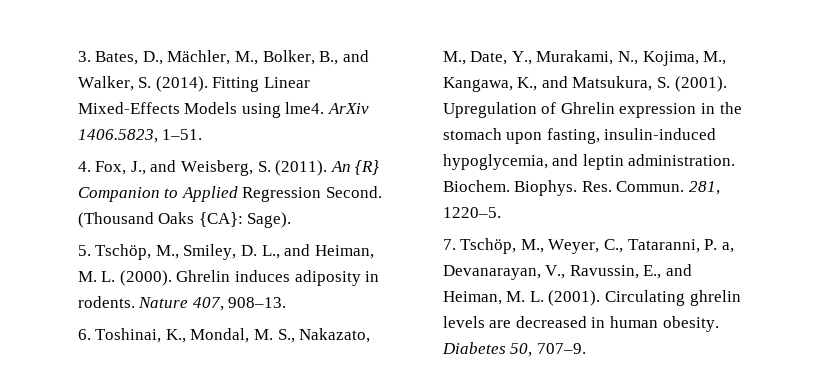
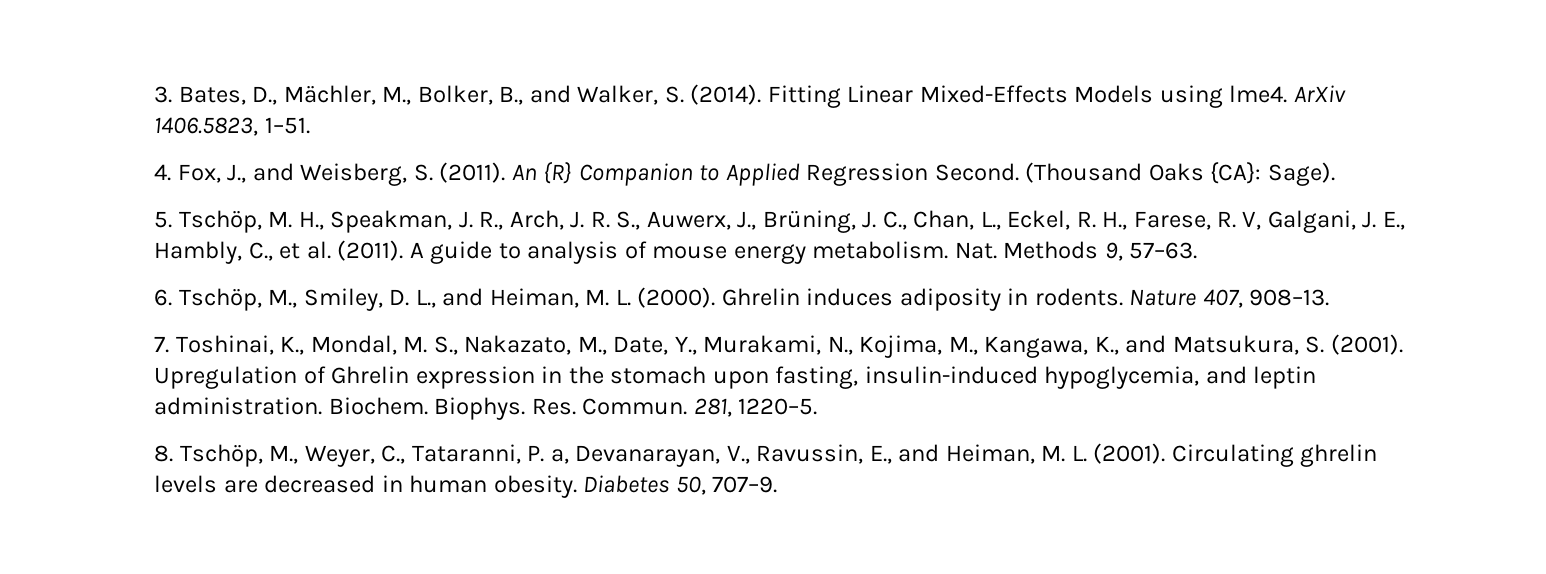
(152, 252) none -> [268,210,1405,233] [154,240,1198,264] [154,288,262,311] M. H., Speakman, J. R., Arch, J. R. S., Auwerx, J., Brüning, J. C., Chan, L., Eckel, R. H., Farese, R. V, Galgani, J. E., Hambly, C., et al. (2011). A guide to analysis of mouse energy metabolism. Nat. Methods 9, 57–63. // 6. Tschöp,
[77,329,91,340] 6. -> [154,336,170,353] 7.
[442,239,456,250] 7. -> [154,445,174,462] 8.

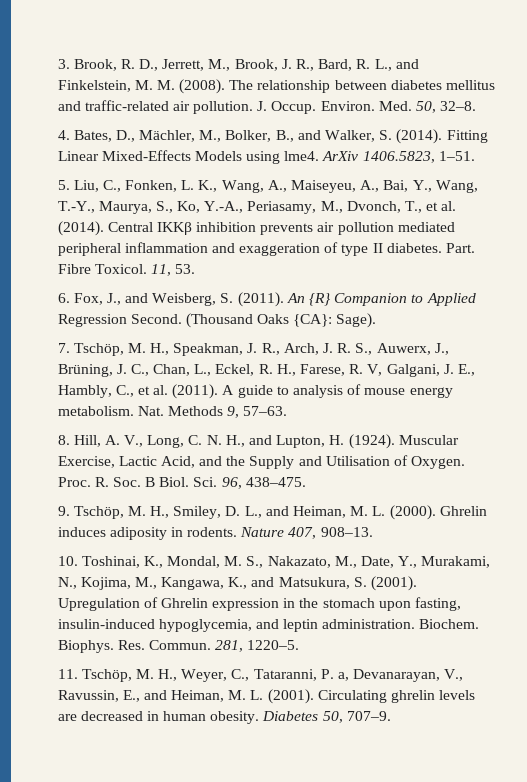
(173, 94) none -> [73,59,419,71] [57,79,495,94] [57,100,477,114] [57,130,70,140] Brook, R. D., Jerrett, M., Brook, J. R., Bard, R. L., and Finkelstein, M. M. (2008). The relationship between diabetes mellitus and traffic-related air pollution. J. Occup. Environ. Med. 50, 32–8. // 4.
[154,164,172,181] 4. -> [57,180,478,193] [57,201,457,214] [57,221,455,236] [57,242,475,256] [57,264,196,276] [57,293,70,303] 5. Liu, C., Fonken, L. K., Wang, A., Maiseyeu, A., Bai, Y., Wang, T.-Y., Maurya, S., Ko, Y.-A., Periasamy, M., Dvonch, T., et al. (2014). Central IKKβ inhibition prevents air pollution mediated peripheral inflammation and exaggeration of type II diabetes. Part. Fibre Toxicol. 11, 53. // 6.
[154,211,173,228] 5. -> [57,343,70,353] 7.
[154,288,298,311] 6. Tschöp, M., -> [57,434,459,449] [57,455,466,469] [57,477,306,489] [57,506,170,519] 8. Hill, A. V., Long, C. N. H., and Lupton, H. (1924). Muscular Exercise, Lactic Acid, and the Supply and Utilisation of Oxygen. Proc. R. Soc. B Biol. Sci. 96, 438–475. // 9. Tschöp, M. H.,
[154,336,170,353] 7. -> [57,556,78,566] 10.
[154,444,299,467] 8. Tschöp, M., -> [57,669,178,682] 11. Tschöp, M. H.,

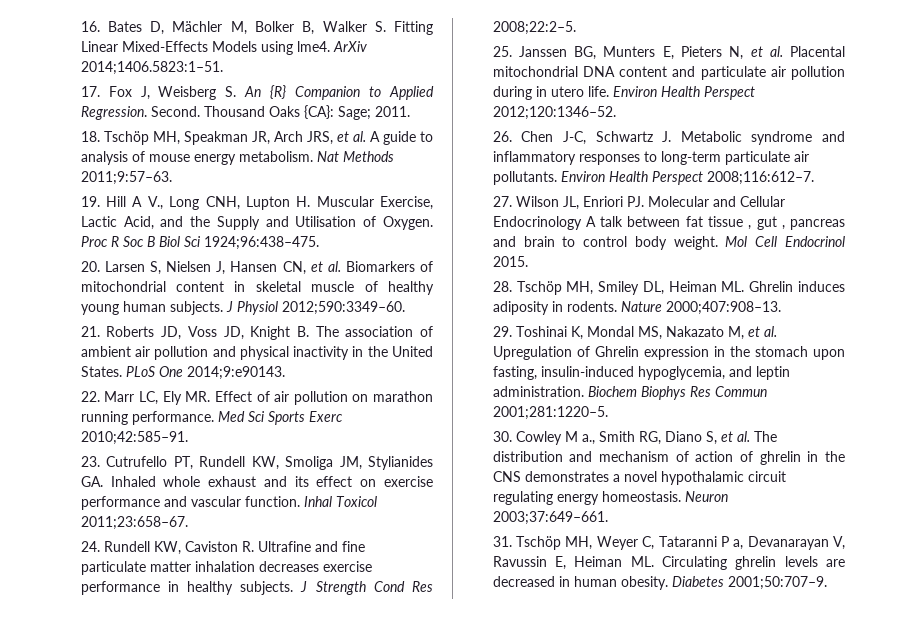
[57,59,419,71] [57,79,495,94] [57,100,477,114] [57,129,443,144] 3. Brook, R. D., Jerrett, M., Brook, J. R., Bard, R. L., and Finkelstein, M. M. (2008). The relationship between diabetes mellitus and traffic-related air pollution. J. Occup. Environ. Med. 50, 32–8. // 4. Bates, D., Mächler, M., Bolker, B., and Walker, S. (2014). -> [80,21,386,35] 16. Bates D, Mächler M, Bolker B, Walker S.
[362,151,475,163] [57,180,478,193] [57,201,457,214] [57,221,455,236] [57,242,475,256] [57,264,196,276] [57,292,284,307] 1406.5823, 1–51. // 5. Liu, C., Fonken, L. K., Wang, A., Maiseyeu, A., Bai, Y., Wang, T.-Y., Maurya, S., Ko, Y.-A., Periasamy, M., Dvonch, T., et al. (2014). Central IKKβ inhibition prevents air pollution mediated peripheral inflammation and exaggeration of type II diabetes. Part. Fibre Toxicol. 11, 53. // 6. Fox, J., and Weisberg, S. (2011). -> [80,61,223,75] [80,86,237,100] 2014;1406.5823:1–51. // 17. Fox J, Weisberg S.
[57,313,377,328] [57,343,449,356] [57,364,475,377] [57,384,219,399] Regression Second. (Thousand Oaks {CA}: Sage). // 7. Tschöp, M. H., Speakman, J. R., Arch, J. R. S., Auwerx, J., Brüning, J. C., Chan, L., Eckel, R. H., Farese, R. V, Galgani, J. E., Hambly, C., et al. (2011). -> [80,105,410,120] [80,131,366,145] Regression. Second. Thousand Oaks {CA}: Sage; 2011. // 18. Tschöp MH, Speakman JR, Arch JRS, et al.
[137,406,288,418] [57,434,395,449] Nat. Methods 9, 57–63. // 8. Hill, A. V., Long, C. N. H., and Lupton, H. (1924). -> [316,151,394,162] [80,171,172,185] [80,196,311,210] Nat Methods 2011;9:57–63. // 19. Hill A V., Long CNH, Lupton H.
[57,477,306,489] [57,505,436,520] Proc. R. Soc. B Biol. Sci. 96, 438–475. // 9. Tschöp, M. H., Smiley, D. L., and Heiman, M. L. (2000). -> [80,236,319,250] [80,261,433,275] [80,281,434,295] [80,301,405,315] [80,326,434,340] [80,346,433,360] [80,366,285,380] [80,391,433,405] [80,411,343,425] [80,431,188,445] [80,456,433,470] [80,476,433,487] [80,496,377,510] [80,516,188,530] [80,541,365,555] [80,561,372,575] [80,581,433,595] [492,21,576,35] [492,46,845,60] [492,66,845,80] [492,86,755,100] [492,106,616,120] [492,131,845,145] [492,151,809,165] [492,171,814,185] [492,196,785,210] [492,216,846,230] [492,236,845,250] [492,256,528,267] [492,281,745,295] Proc R Soc B Biol Sci 1924;96:438–475. // 20. Larsen S, Nielsen J, Hansen CN, et al. Biomarkers of mitochondrial content in skeletal muscle of healthy young human subjects. J Physiol 2012;590:3349–60. // 21. Roberts JD, Voss JD, Knight B. The association of ambient air pollution and physical inactivity in the United States. PLoS One 2014;9:e90143. // 22. Marr LC, Ely MR. Effect of air pollution on marathon running performance. Med Sci Sports Exerc 2010;42:585–91. // 23. Cutrufello PT, Rundell KW, Smoliga JM, Stylianides GA. Inhaled whole exhaust and its effect on exercise performance and vascular function. Inhal Toxicol 2011;23:658–67. // 24. Rundell KW, Caviston R. Ultrafine and fine particulate matter inhalation decreases exercise performance in healthy subjects. J Strength Cond Res 2008;22:2–5. // 25. Janssen BG, Munters E, Pieters N, et al. Placental mitochondrial DNA content and particulate air pollution during in utero life. Environ Health Perspect 2012;120:1346–52. // 26. Chen J-C, Schwartz J. Metabolic syndrome and inflammatory responses to long-term particulate air pollutants. Environ Health Perspect 2008;116:612–7. // 27. Wilson JL, Enriori PJ. Molecular and Cellular Endocrinology A talk between fat tissue , gut , pancreas and brain to control body weight. Mol Cell Endocrinol 2015. // 28. Tschöp MH, Smiley DL, Heiman ML.
[288,527,373,539] [57,556,491,568] [57,576,417,591] 407, 908–13. // 10. Toshinai, K., Mondal, M. S., Nakazato, M., Date, Y., Murakami, N., Kojima, M., Kangawa, K., and Matsukura, S. (2001). -> [665,301,781,315] [492,326,777,340] 2000;407:908–13. // 29. Toshinai K, Mondal MS, Nakazato M, et al.
[419,619,480,629] [57,640,300,653] [57,669,464,682] [57,689,314,704] Biochem. Biophys. Res. Commun. 281, 1220–5. // 11. Tschöp, M. H., Weyer, C., Tataranni, P. a, Devanarayan, V., Ravussin, E., and Heiman, M. L. (2001). -> [587,386,767,400] [492,406,608,420] [492,431,777,445] [492,451,845,465] [492,471,786,485] [492,491,728,505] [492,511,608,525] [492,536,845,550] [492,556,654,570] Biochem Biophys Res Commun 2001;281:1220–5. // 30. Cowley M a., Smith RG, Diano S, et al. The distribution and mechanism of action of ghrelin in the CNS demonstrates a novel hypothalamic circuit regulating energy homeostasis. Neuron 2003;37:649–661. // 31. Tschöp MH, Weyer C, Tataranni P a, Devanarayan V, Ravussin E, Heiman ML.
[322,711,391,723] 50, 707–9. -> [727,576,827,590] 2001;50:707–9.

